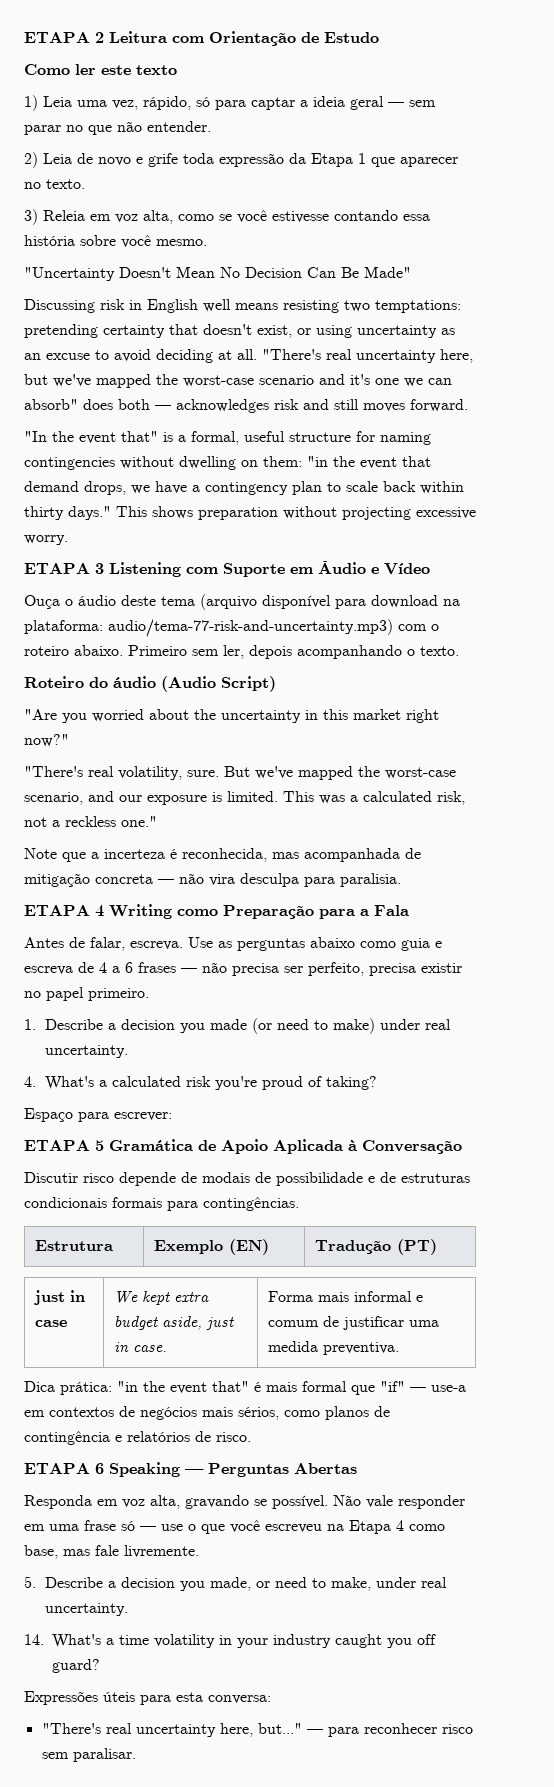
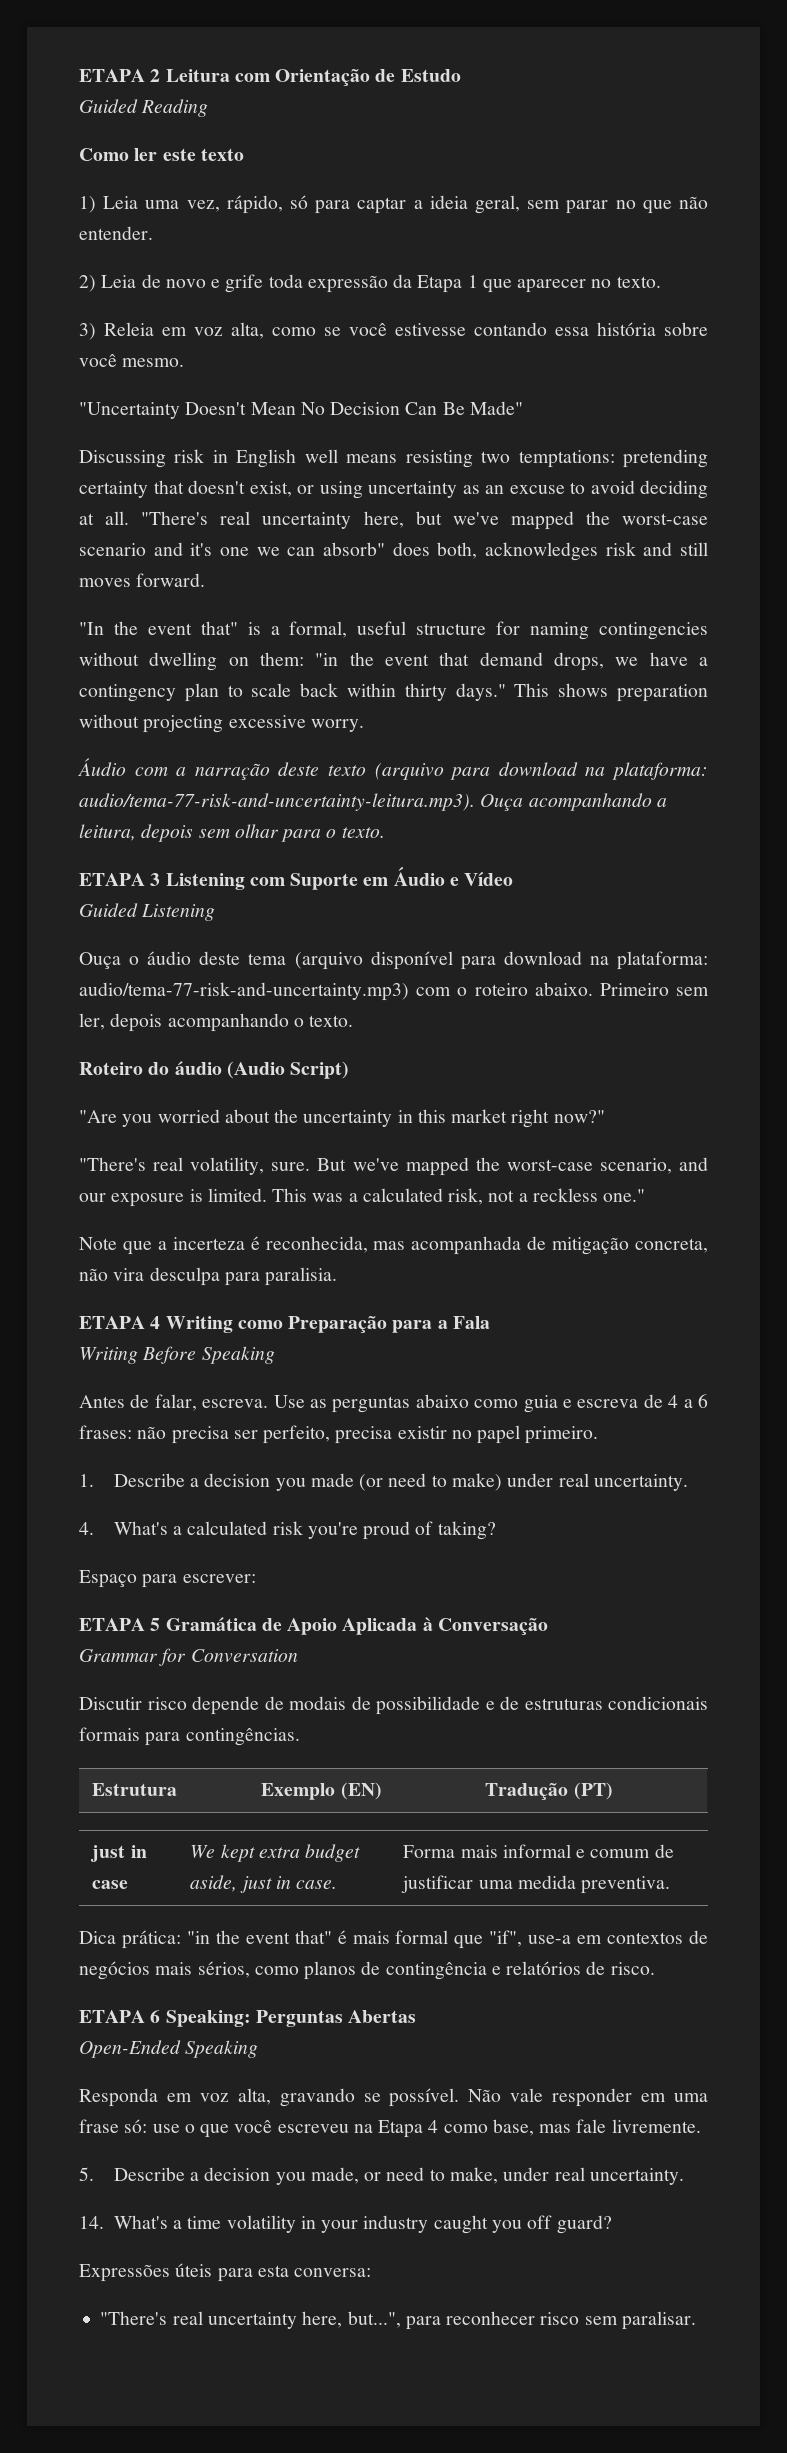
(379, 37) none -> [79,99,209,117] // Guided Reading
[350,96,404,110] geral — -> [474,195,520,214] geral,
[118,399,171,410] both — -> [437,542,478,559] both,
(68, 540) none -> [78,758,709,780] [79,793,667,811] [79,824,385,842] // Áudio com a narração deste texto (arquivo para download na plataforma: audio/tema-77-risk-and-uncertainty-leitura.mp3). Ouça acompanhando a leitura, depois sem olhar para o texto.
(430, 569) none -> [79,903,216,921] // Guided Listening
[95,874,174,884] concreta — -> [634,1238,708,1253] concreta,
(409, 910) none -> [79,1346,275,1364] // Writing Before Speaking
[138,962,197,973] frases — -> [79,1425,132,1439] frases:
(462, 1147) none -> [79,1648,298,1666] // Grammar for Conversation
[380,1381,426,1392] "if" — -> [489,1930,523,1947] "if",
[109,1462,204,1477] Speaking — -> [165,2010,251,2027] Speaking:
(357, 1468) none -> [79,2040,259,2058] // Open-Ended Speaking
[121,1521,156,1531] só — -> [124,2119,148,2133] só:
[257,1723,323,1734] but..." — -> [347,2311,401,2328] but...",

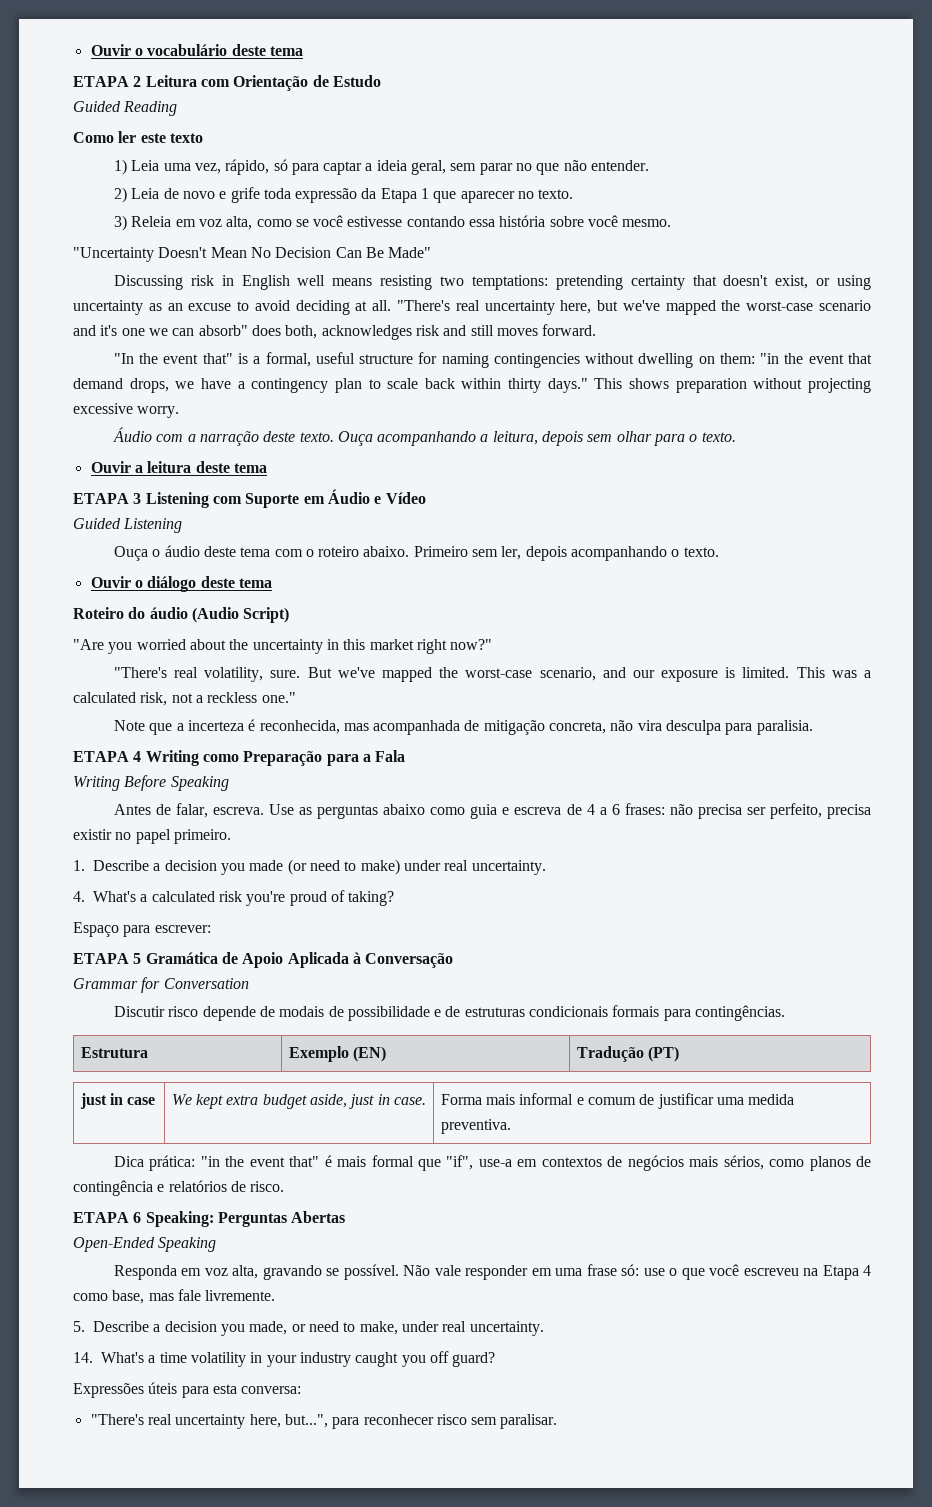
(79, 75) none -> [90,44,303,56] Ouvir o vocabulário deste tema //
[328,762,709,780] [79,793,475,811] texto (arquivo para download na plataforma: audio/tema-77-risk-and-uncertainty-leitura.mp3). -> [299,432,334,442] texto.
(385, 832) none -> [90,461,267,473] // Ouvir a leitura deste tema
[294,951,709,970] [79,982,409,1001] (arquivo disponível para download na plataforma: audio/tema-77-risk-and-uncertainty.mp3) -> (271, 552) none
(354, 1021) none -> [90,576,272,592] // Ouvir o diálogo deste tema

